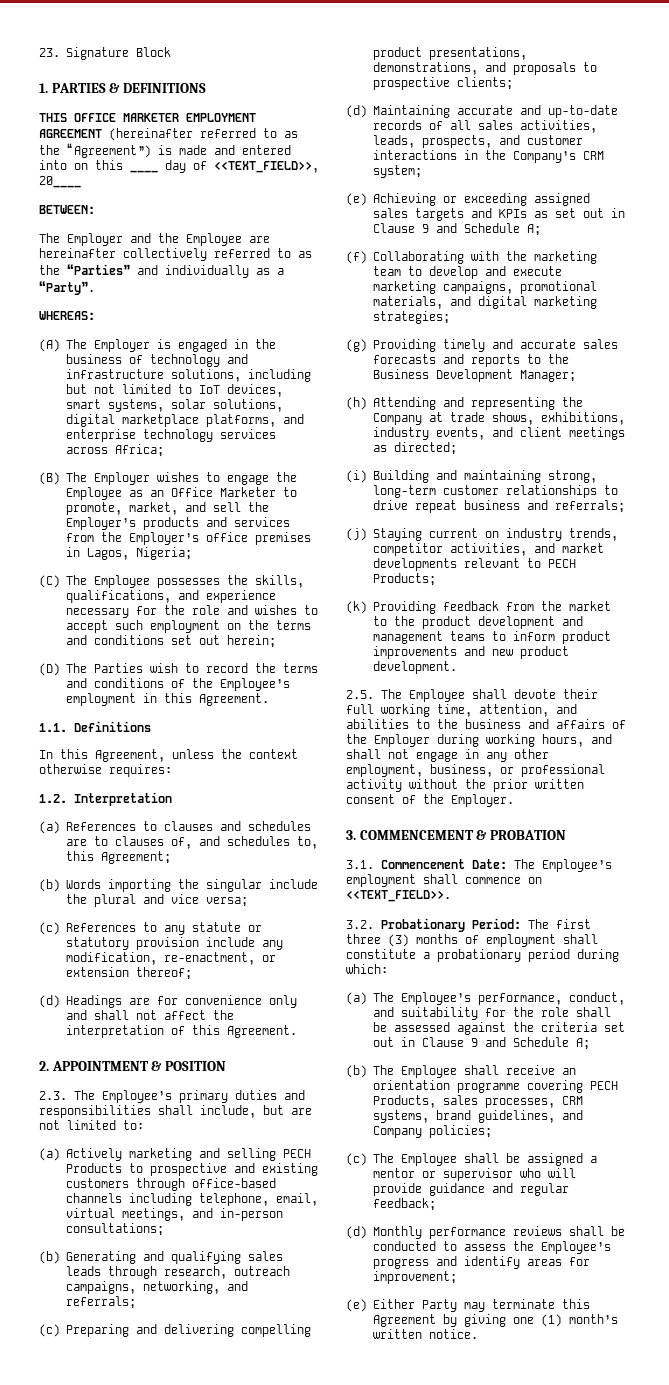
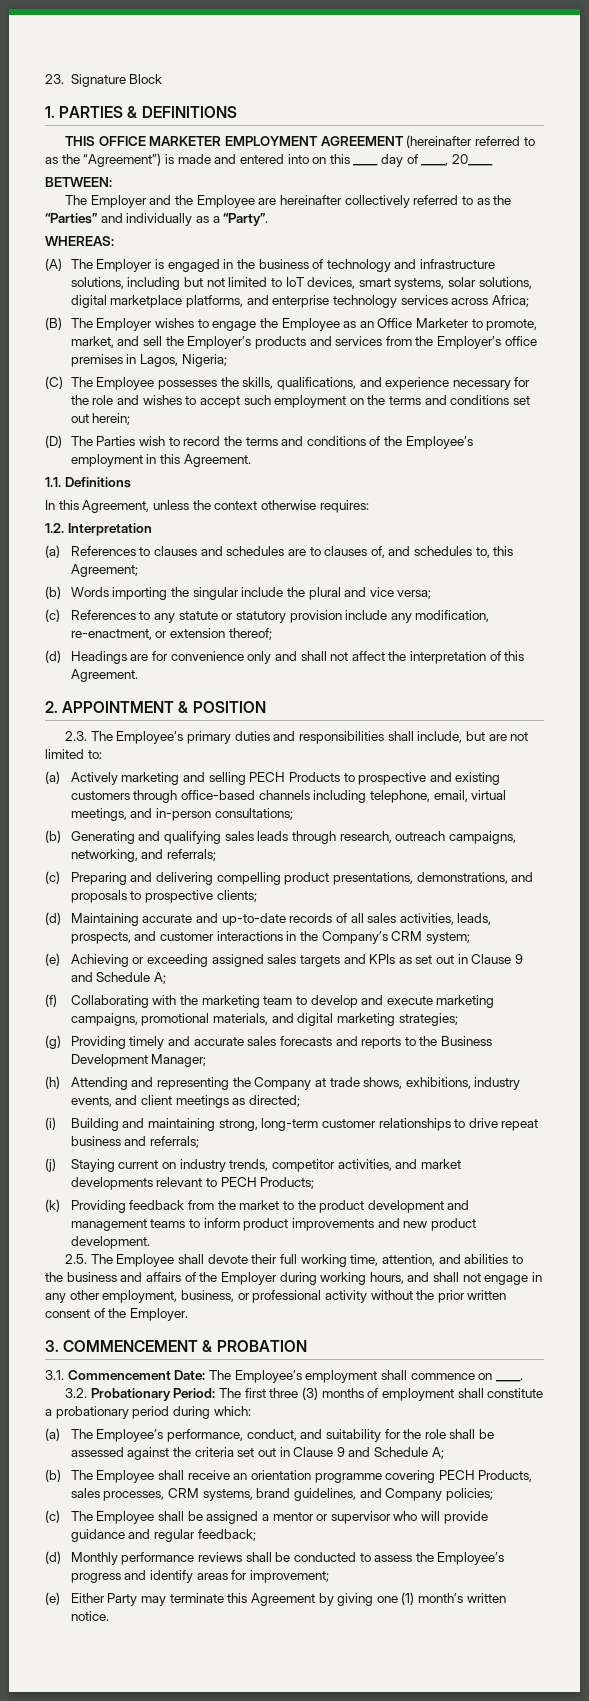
[214,161,319,173] <<TEXT_FIELD>>, -> [421,162,449,166] ____,
[346,890,451,902] <<TEXT_FIELD>>. -> [495,1378,523,1382] ____.

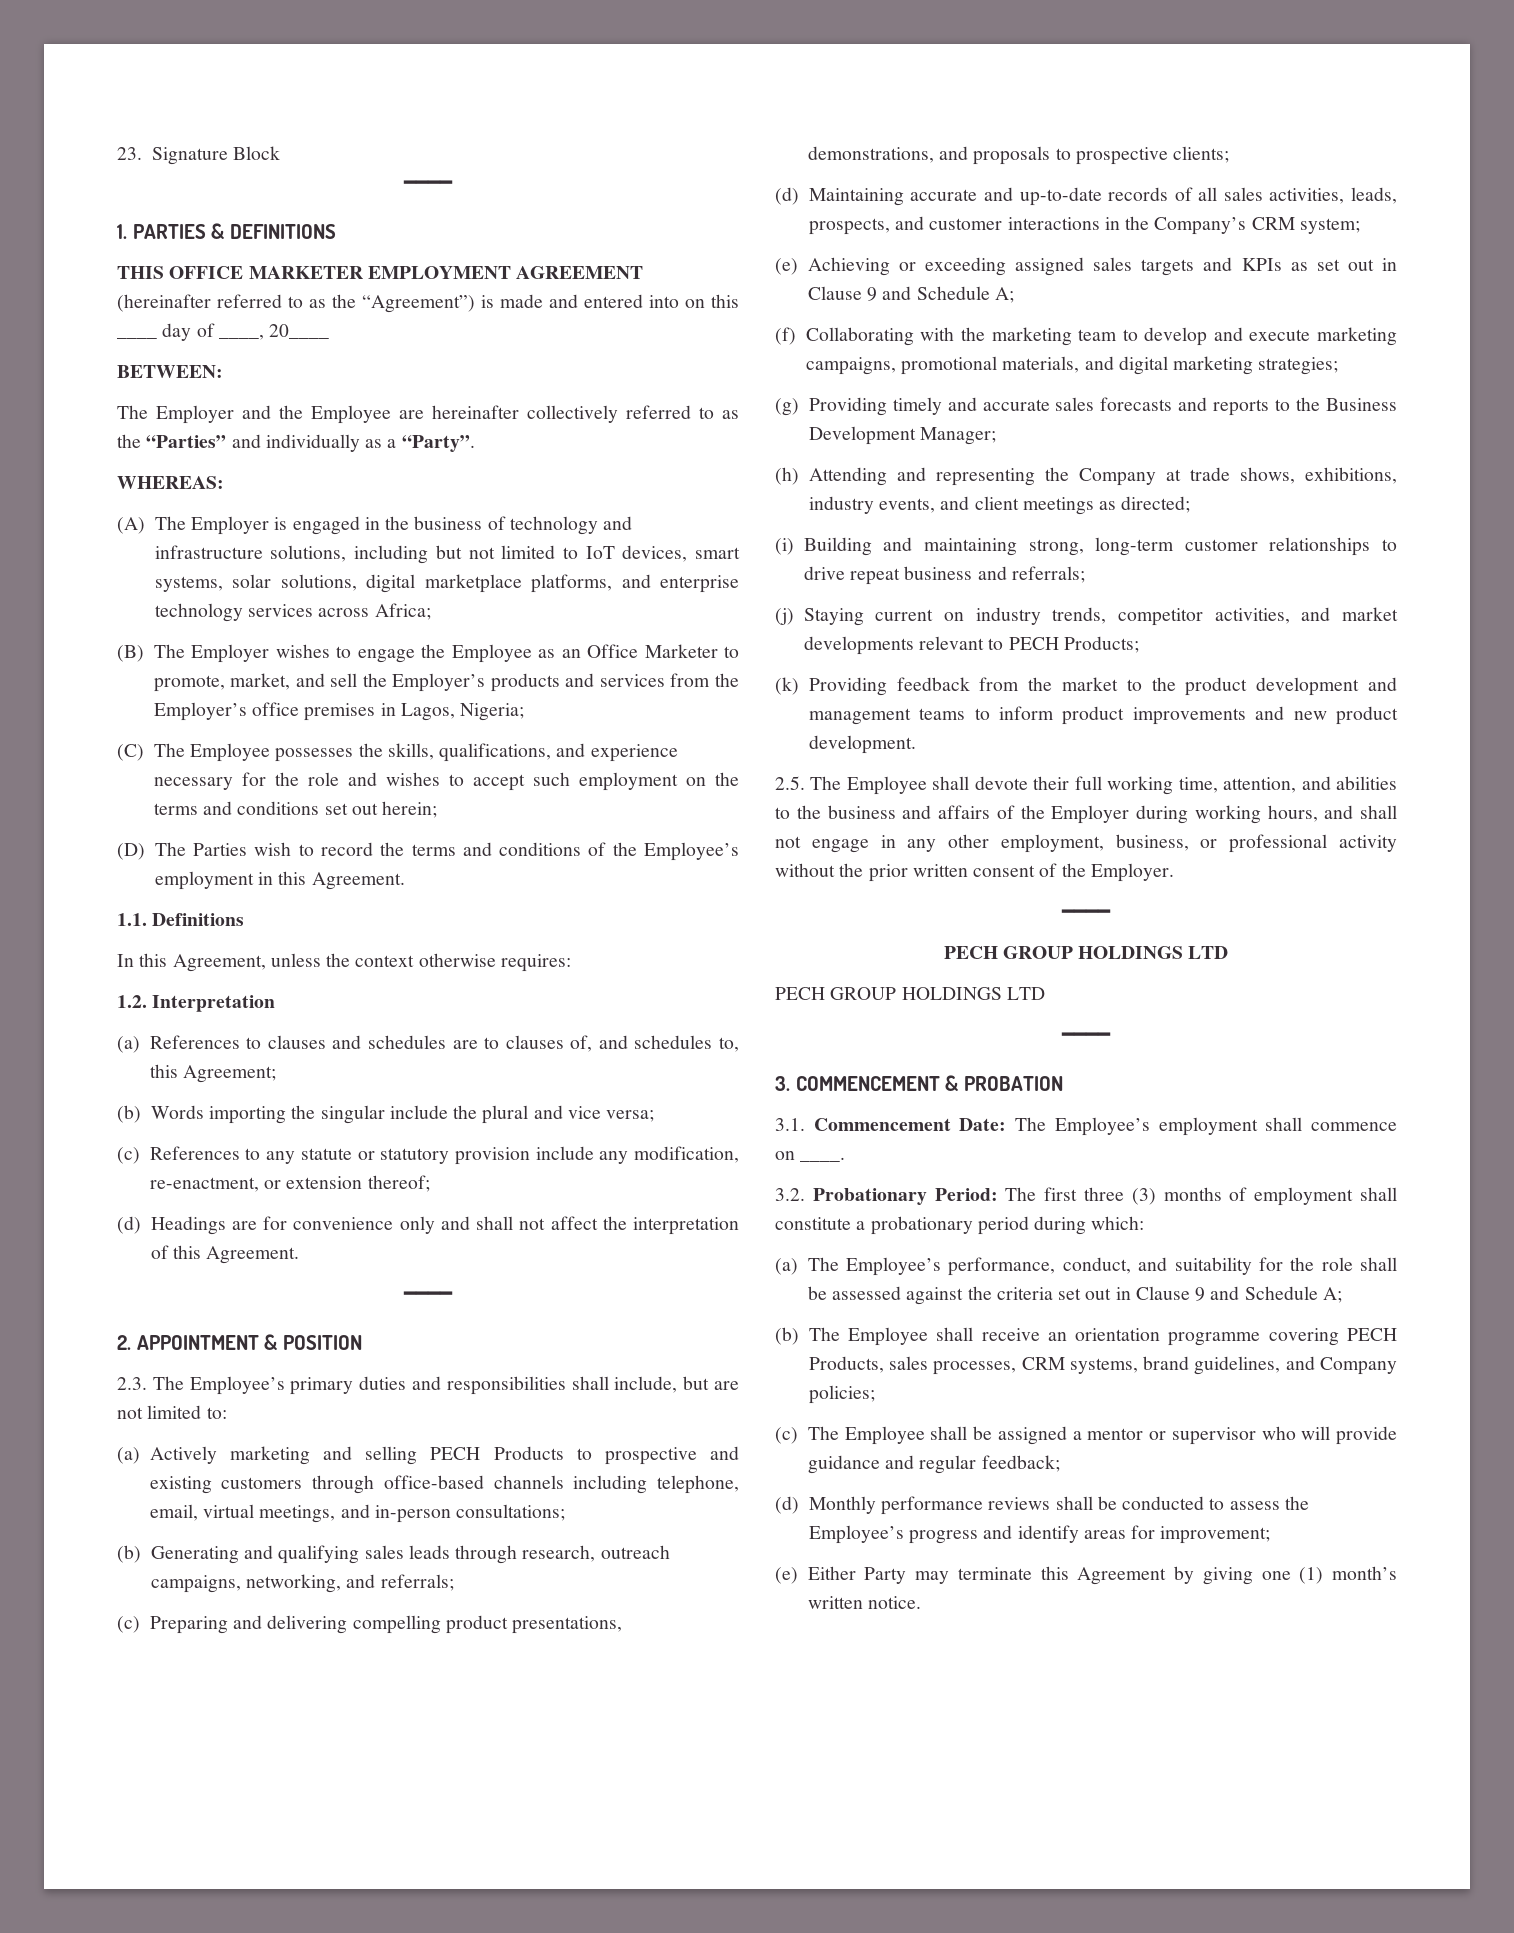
(163, 79) none -> [403,180,453,189] // ━━━━
(138, 675) none -> [403,1291,453,1300] // ━━━━
(188, 1314) none -> [1061,909,1111,918] [943,946,1229,959] [775,987,1045,1000] [1061,1032,1111,1041] // ━━━━ // PECH GROUP HOLDINGS LTD // PECH GROUP HOLDINGS LTD // ━━━━

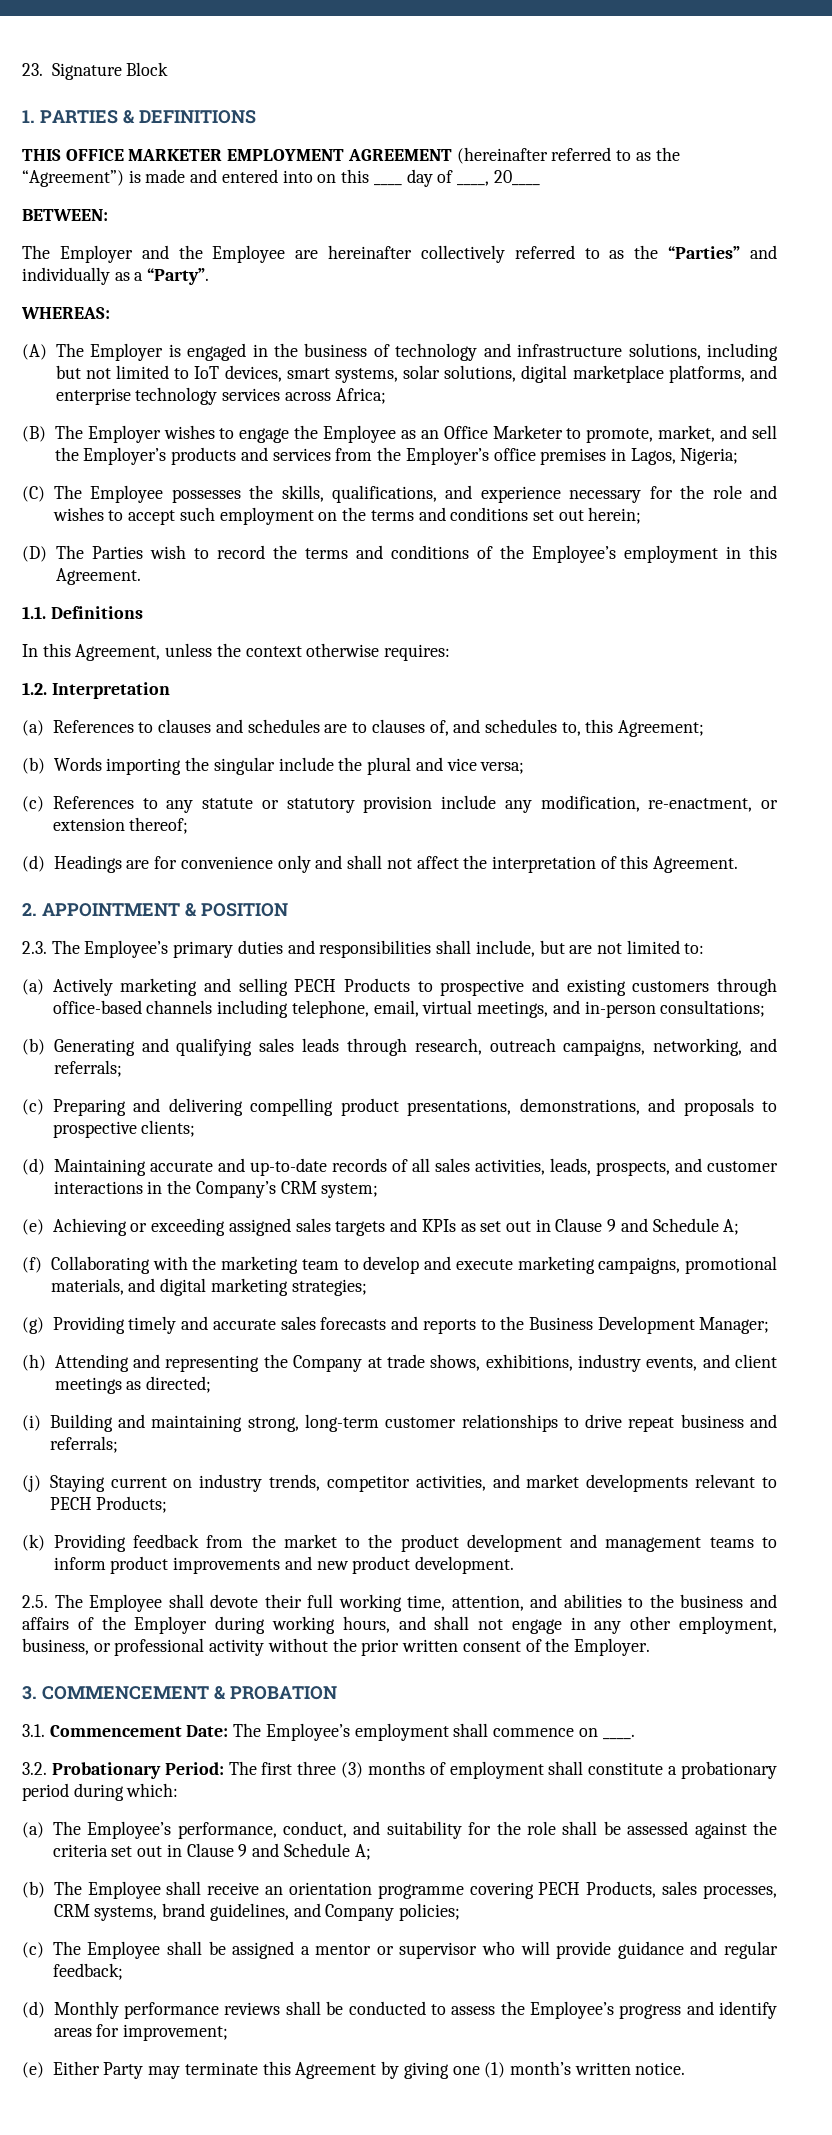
[403,180,453,189] // ━━━━ -> (169, 69) none
[403,1291,453,1300] // ━━━━ -> (739, 864) none
[1061,909,1111,918] [943,946,1229,959] [775,987,1045,1000] [1061,1032,1111,1041] // ━━━━ // PECH GROUP HOLDINGS LTD // PECH GROUP HOLDINGS LTD // ━━━━ -> (650, 1647) none

